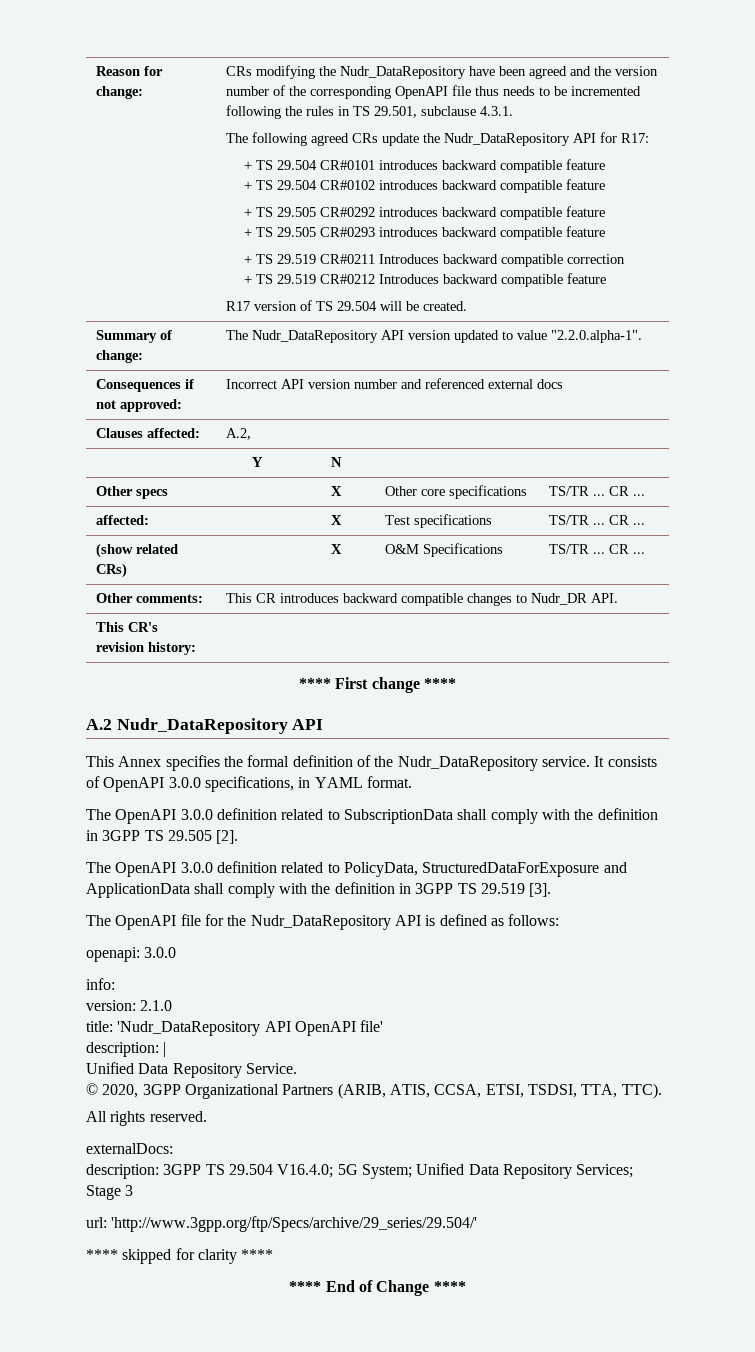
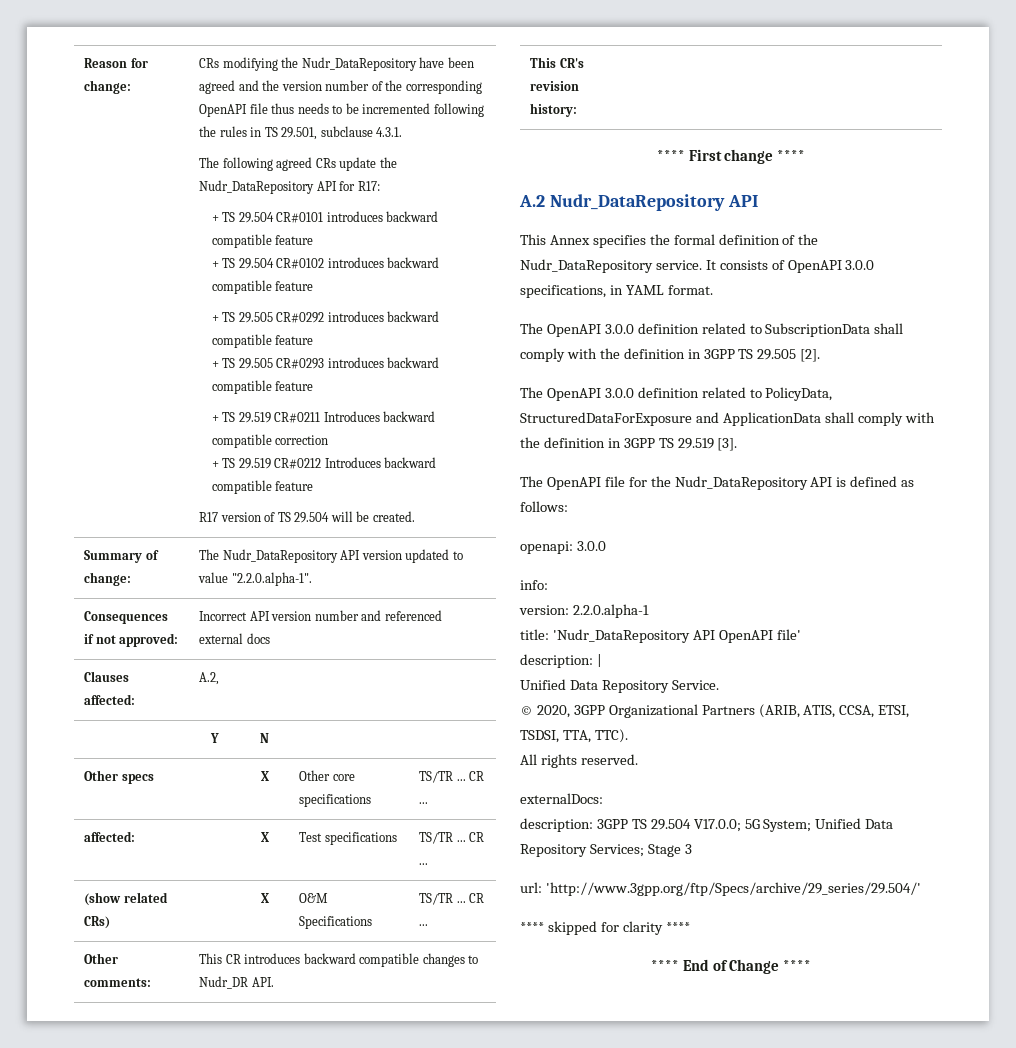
[140,1000,173,1011] 2.1.0 -> [572,604,649,618] 2.2.0.alpha-1
[277,1164,334,1178] V16.4.0; -> [693,819,741,832] V17.0.0;

